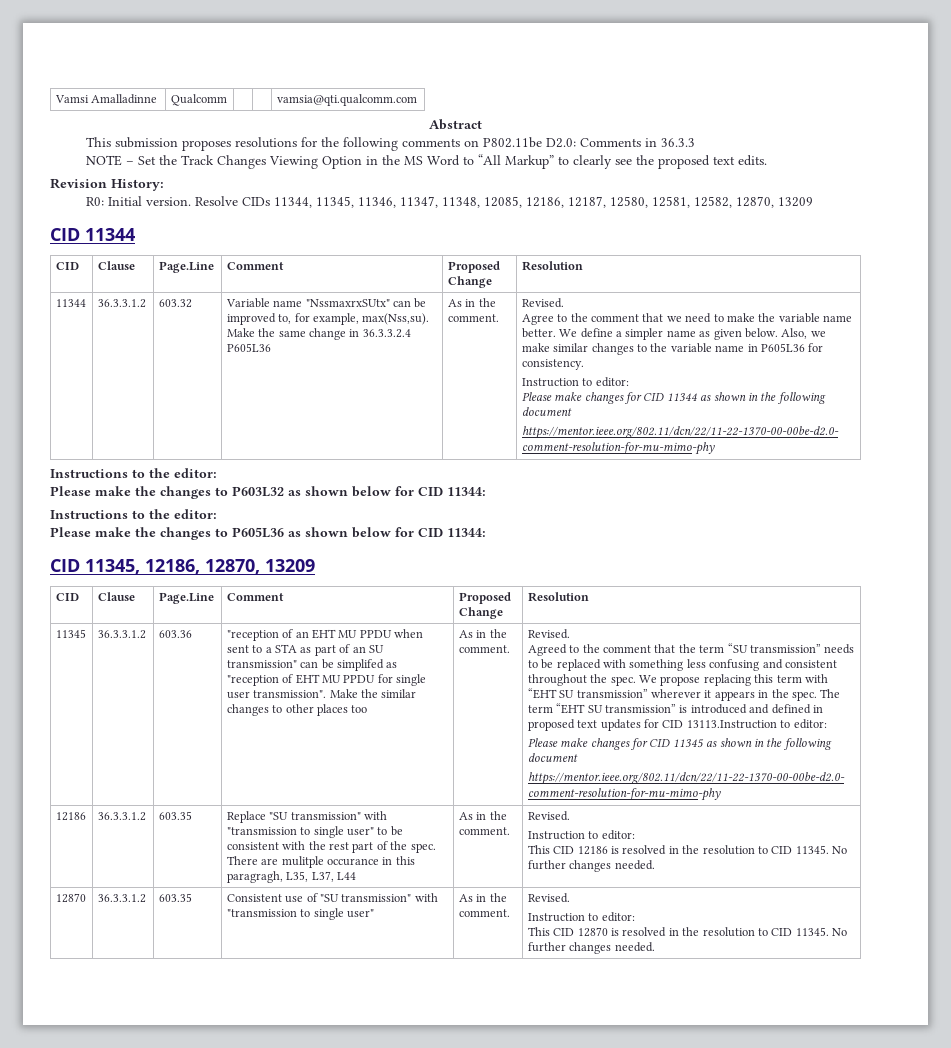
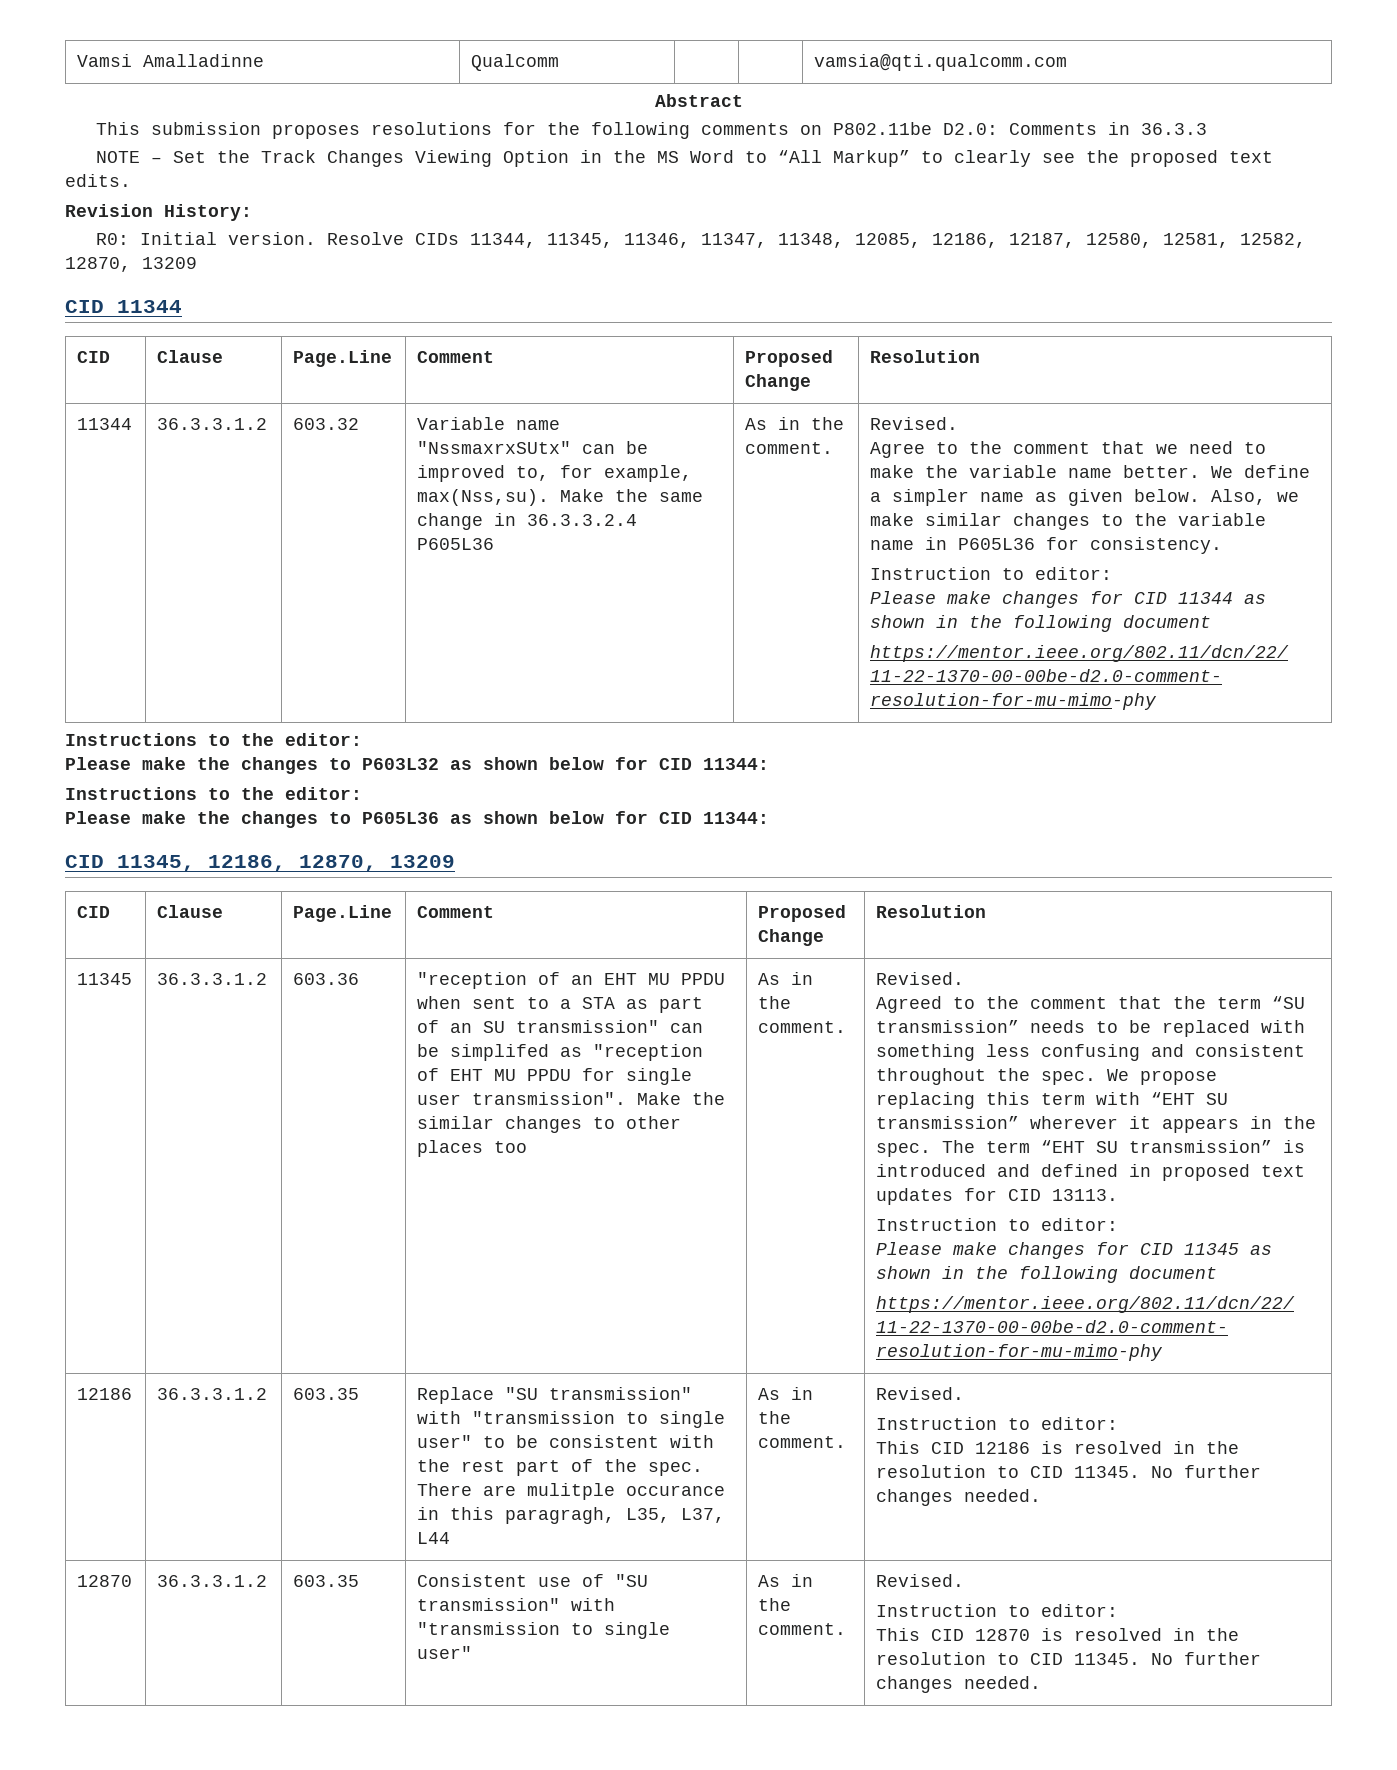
[686,720,777,729] 13113.Instruction -> [1052,1189,1119,1201] [876,1218,998,1231] 13113. // Instruction

